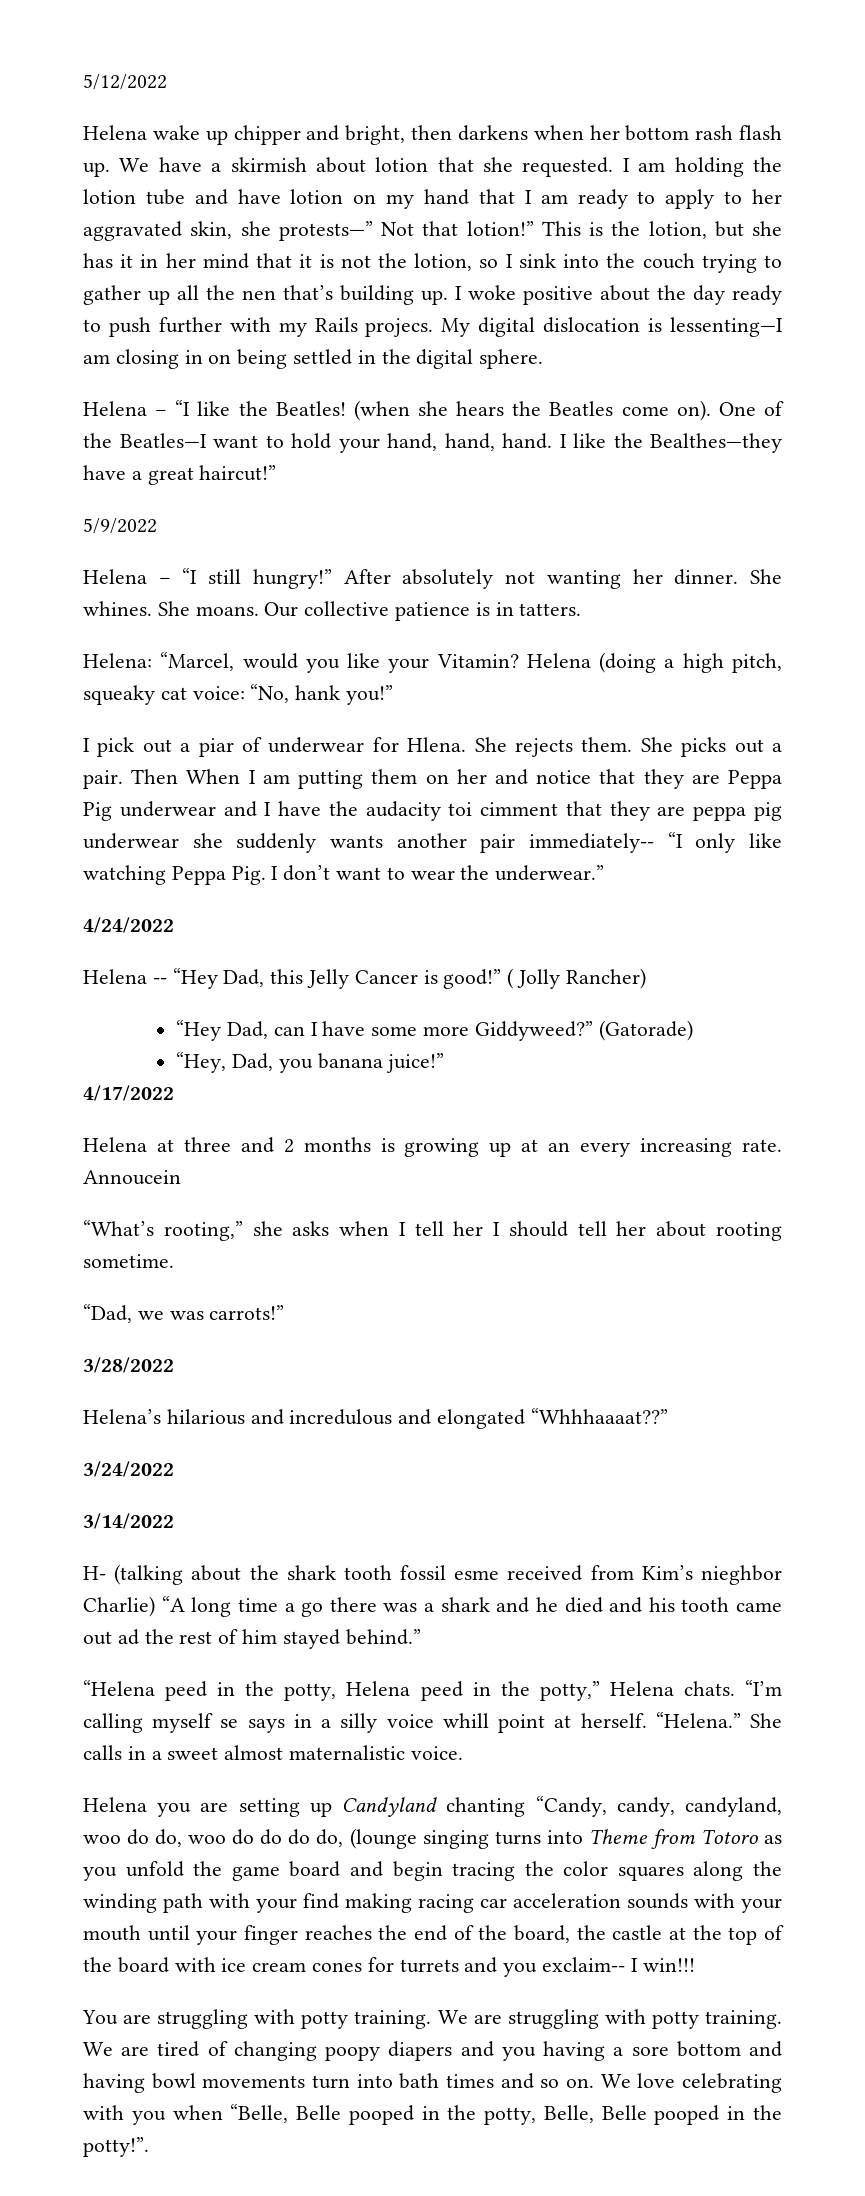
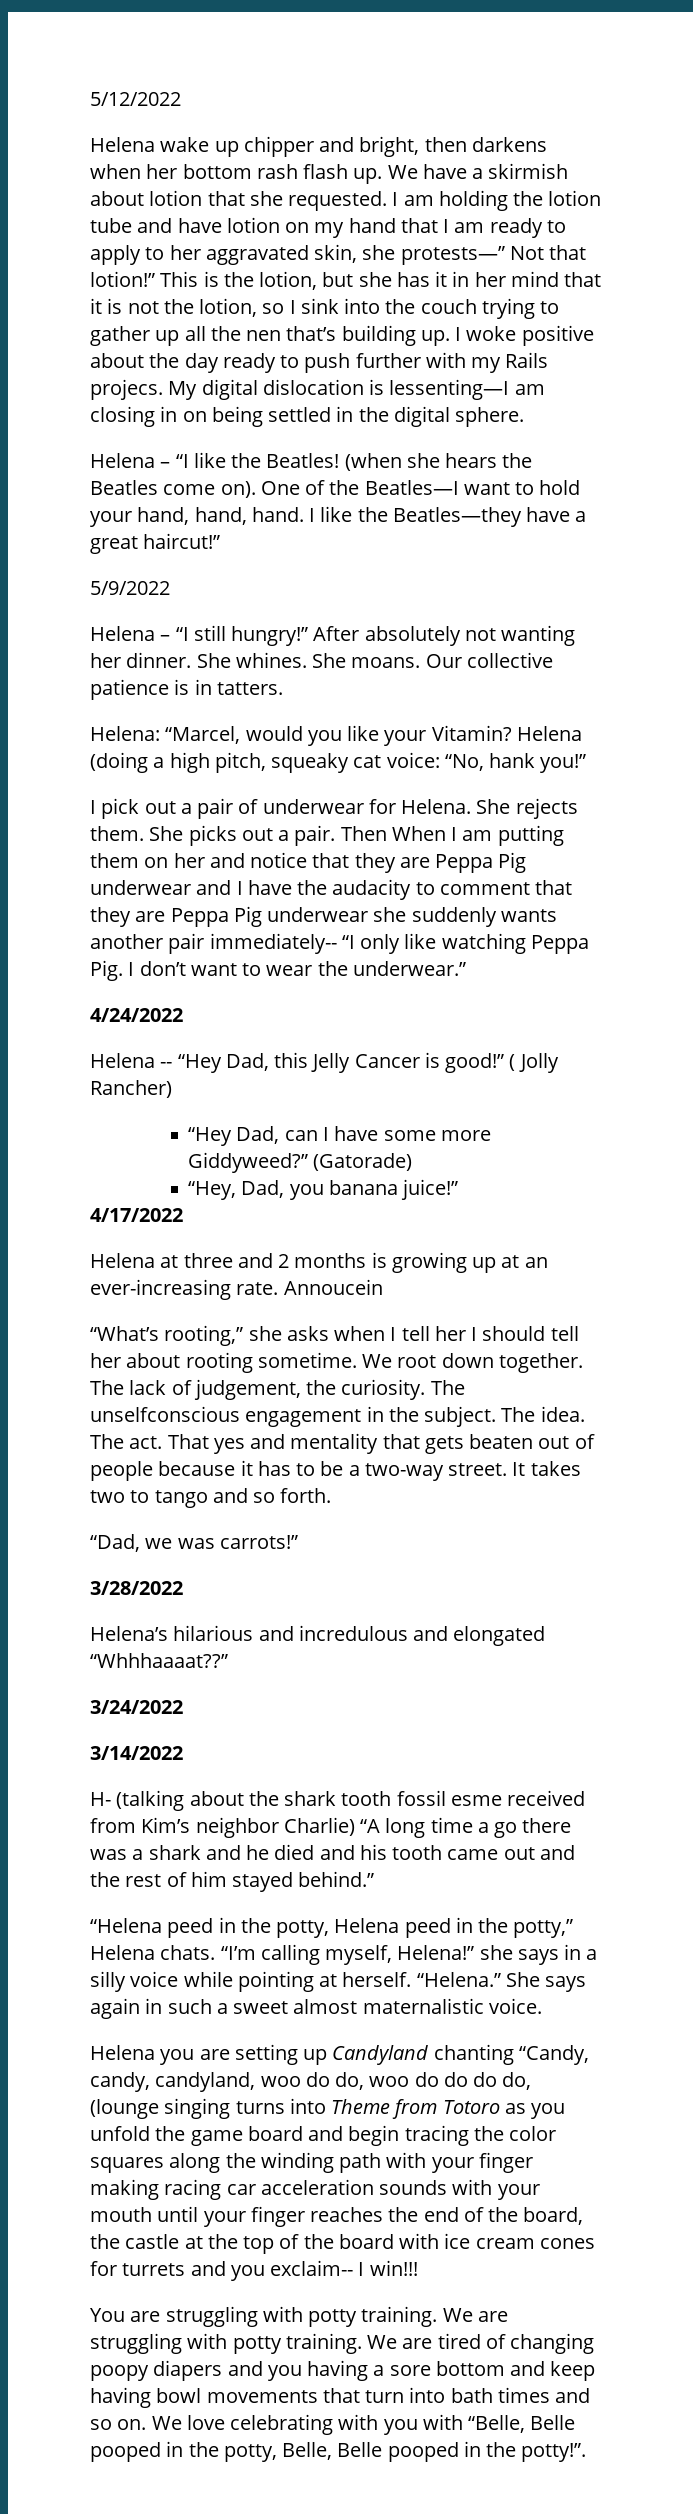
[650,433,782,453] Bealthes—they -> [392,507,522,527] Beatles—they
[198,738,234,757] piar -> [197,798,234,819] pair
[407,737,467,752] Hlena. -> [401,799,472,814] Helena.
[448,801,782,821] toi cimment that they are peppa pig -> [415,880,573,895] [90,906,262,927] to comment that they are Peppa Pig
[580,1138,733,1157] every increasing -> [90,1279,231,1300] ever-increasing
(174, 1261) none -> [362,1353,583,1373] [90,1379,465,1400] [90,1406,585,1427] [90,1433,595,1454] [90,1460,581,1481] [90,1488,332,1508] We root down together. The lack of judgement, the curiosity. The unselfconscious engagement in the subject. The idea. The act. That yes and mentality that gets beaten out of people because it has to be a two-way street. It takes two to tango and so forth.
[701,1565,782,1585] nieghbor -> [195,1817,279,1838] neighbor
[117,1629,139,1645] ad -> [539,1845,575,1860] and
[152,1713,239,1733] myself se -> [325,1945,513,1965] myself, Helena!” she
[442,1713,546,1733] whill point -> [183,1971,314,1992] while pointing
[83,1745,146,1760] calls in -> [545,1976,587,1992] [90,1998,212,2019] says again in such
[303,1893,339,1909] find -> [478,2152,533,2173] finger
(783, 2049) none -> [550,2361,596,2381] keep
(306, 2081) none -> [322,2388,360,2403] that
[172,2105,223,2120] when -> [422,2414,463,2430] with

